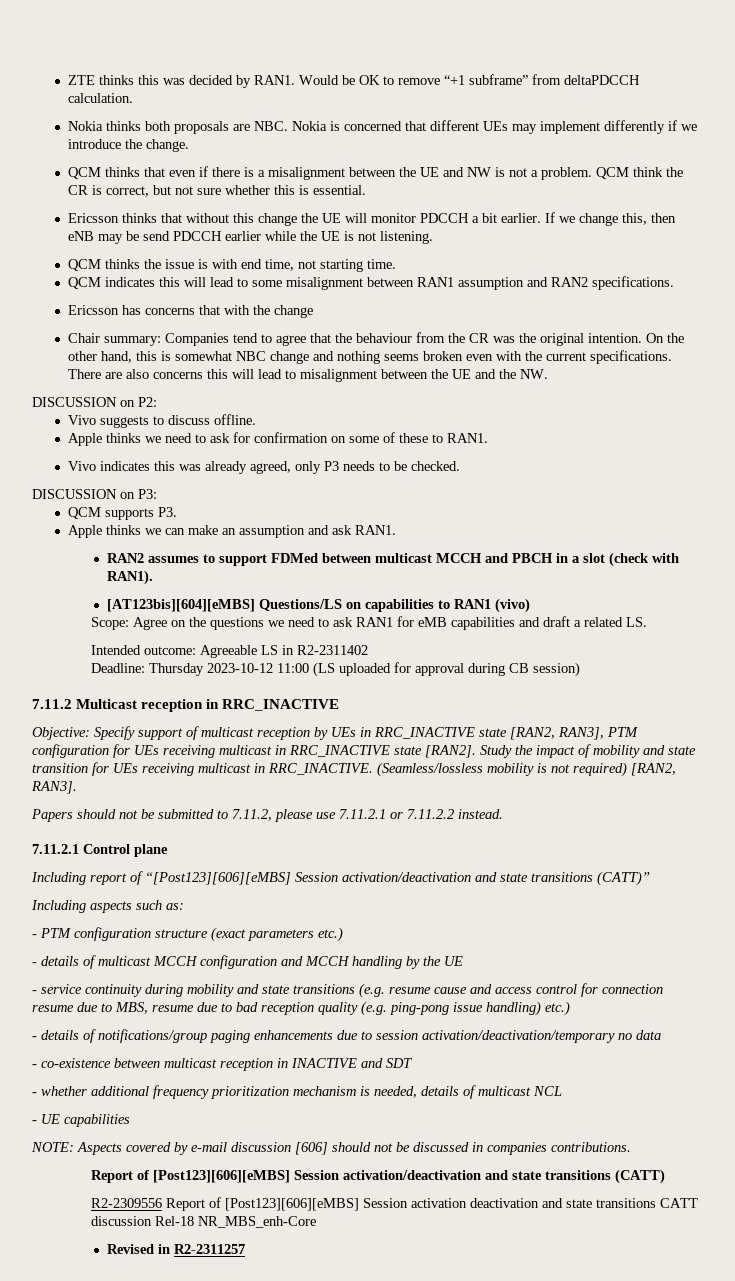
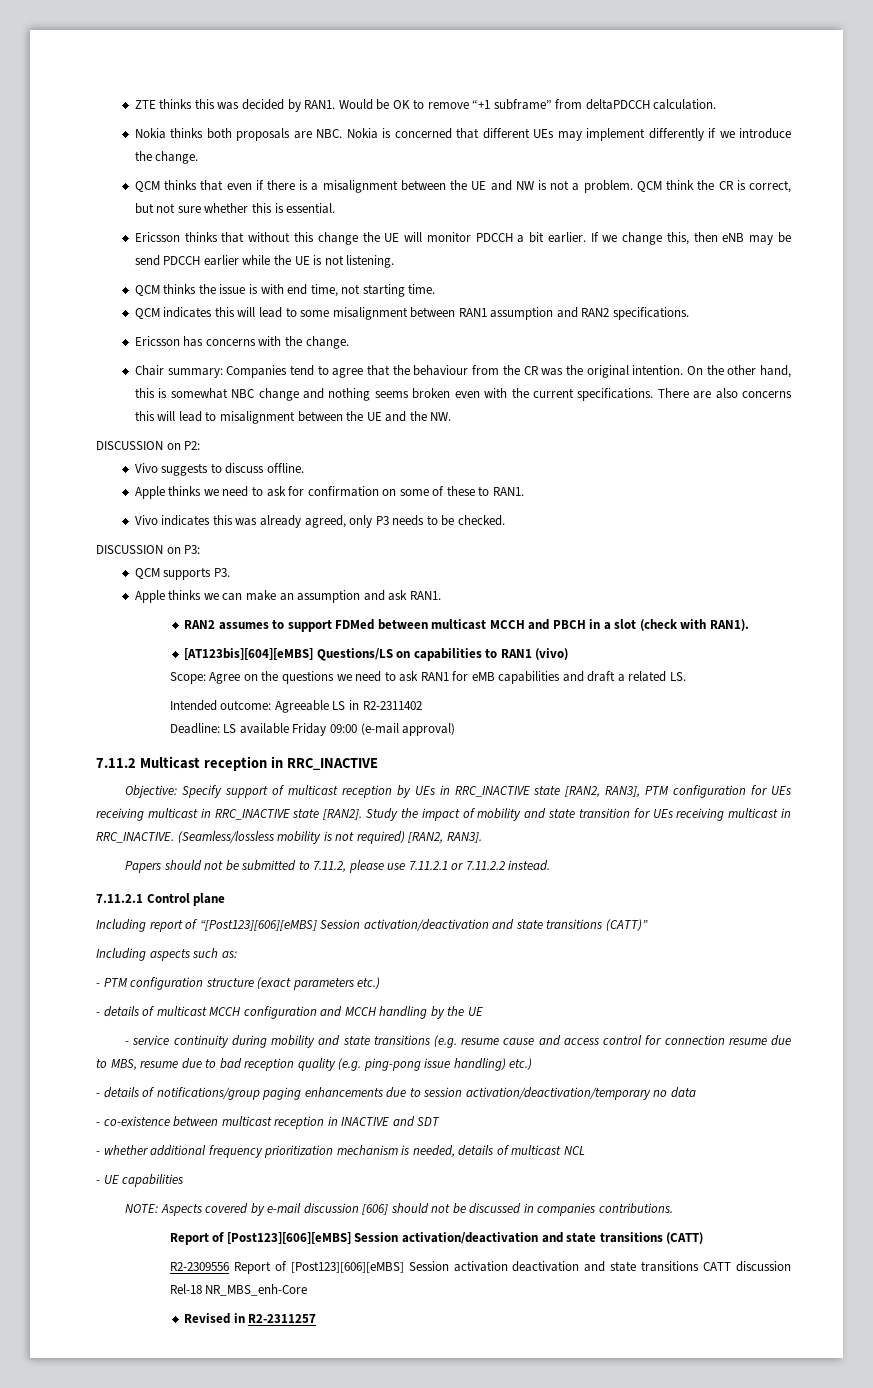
[198,305,313,318] that with the change -> [258,336,349,349] with the change.
[149,662,581,677] Thursday 2023-10-12 11:00 (LS uploaded for approval during CB session) -> [223,723,456,736] LS available Friday 09:00 (e-mail approval)

